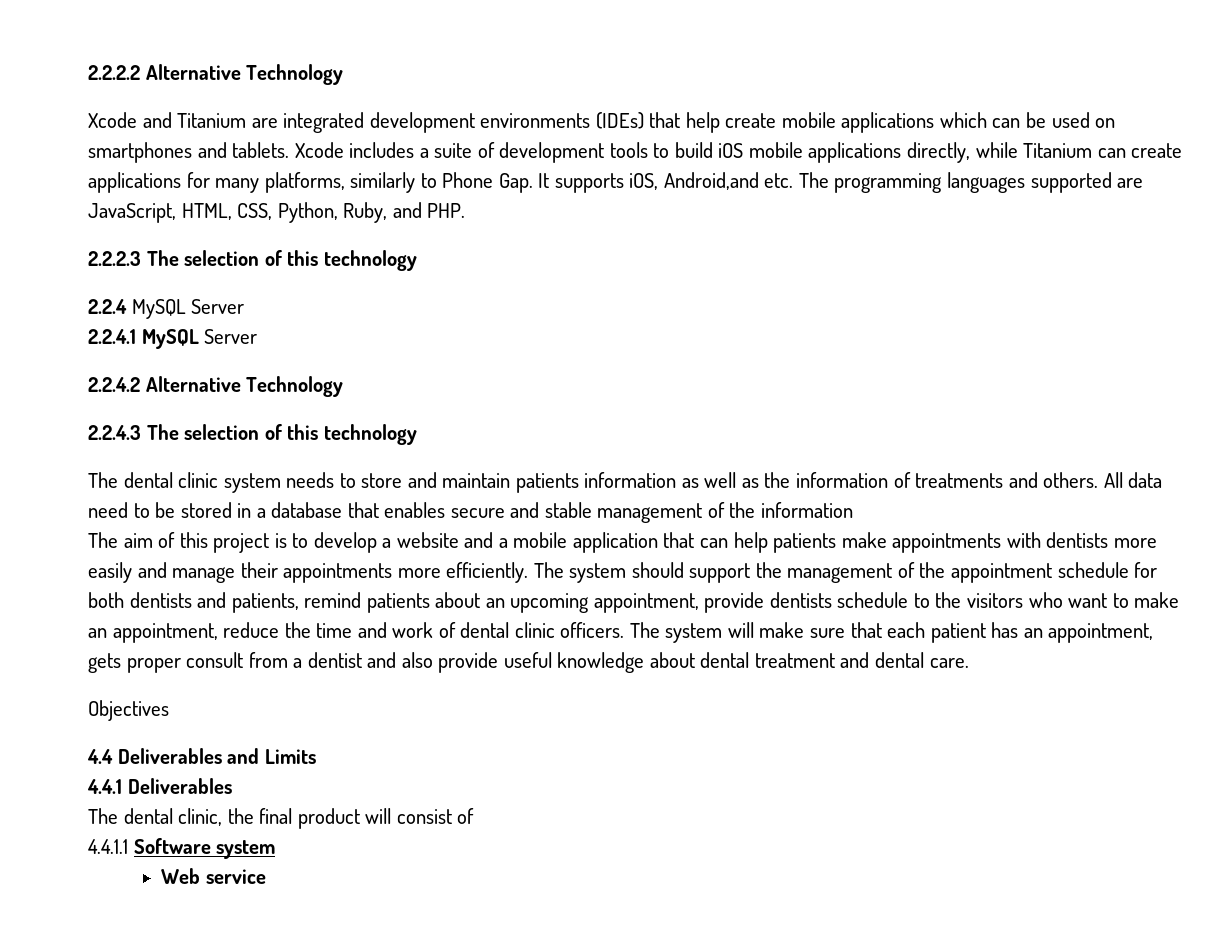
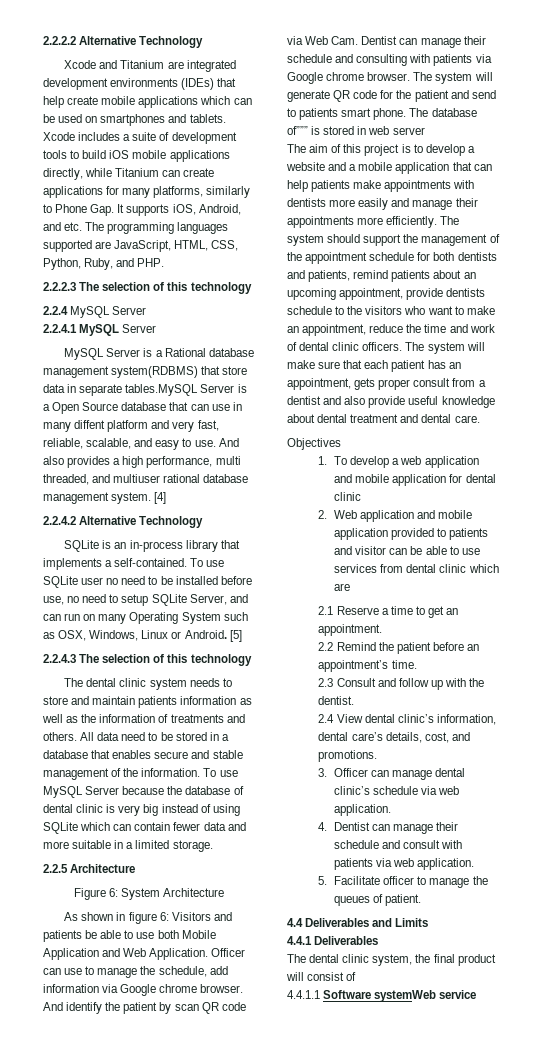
[663,172,759,190] Android,and -> [198,204,241,215] [43,222,61,231] Android, and
[88,376,344,397] 2.2.4.2 Alternative Technology -> [64,348,254,360] [43,366,248,378] [43,384,247,396] [43,402,242,414] [43,420,219,432] [43,438,239,450] [43,456,241,468] [43,474,249,485] [43,492,167,504] [43,516,204,528] [64,540,240,552] [43,558,225,570] [43,576,252,588] [43,594,248,606] [43,612,248,624] [43,630,242,642] MySQL Server is a Rational database management system(RDBMS) that store data in separate tables.MySQL Server is a Open Source database that can use in many diffent platform and very fast, reliable, scalable, and easy to use. And also provides a high performance, multi threaded, and multiuser rational database management system. [4] // 2.2.4.2 Alternative Technology // SQLite is an in-process library that implements a self-contained. To use SQLite user no need to be installed before use, no need to setup SQLite Server, and can run on many Operating System such as OSX, Windows, Linux or Android. [5]
[761,502,854,518] information -> [141,768,238,777] [43,786,244,798] [43,804,240,816] [43,822,246,834] [43,840,213,852] [43,864,136,873] [73,888,225,900] [64,912,232,924] [43,930,216,942] [43,948,246,960] [43,966,228,978] [43,984,244,996] [43,1002,246,1014] [287,36,486,48] [287,54,492,66] [287,72,493,84] [287,90,496,102] [287,108,477,120] [287,126,425,135] information. To use MySQL Server because the database of dental clinic is very big instead of using SQLite which can contain fewer data and more suitable in a limited storage. // 2.2.5 Architecture // Figure 6: System Architecture // As shown in figure 6: Visitors and patients be able to use both Mobile Application and Web Application. Officer can use to manage the schedule, add information via Google chrome browser. And identify the patient by scan QR code via Web Cam. Dentist can manage their schedule and consulting with patients via Google chrome browser. The system will generate QR code for the patient and send to patients smart phone. The database of””” is stored in web server
(169, 710) none -> [318,456,479,468] [334,474,496,486] [334,492,362,501] [318,510,473,522] [334,528,489,540] [334,546,480,555] [334,564,499,573] [334,583,351,591] [318,606,459,618] [318,624,383,636] [318,642,479,654] [318,660,417,672] [318,678,485,690] [318,696,355,705] [318,714,496,725] [318,732,470,743] [318,750,378,762] [318,768,466,780] [334,786,460,795] [334,804,392,816] [318,822,459,834] [334,840,463,849] [334,858,475,870] [318,876,488,888] [334,894,422,906] // 1. To develop a web application and mobile application for dental clinic // 2. Web application and mobile application provided to patients and visitor can be able to use services from dental clinic which are // 2.1 Reserve a time to get an appointment. // 2.2 Remind the patient before an appointment’s time. // 2.3 Consult and follow up with the dentist. // 2.4 View dental clinic’s information, dental care’s details, cost, and promotions. // 3. Officer can manage dental clinic’s schedule via web application. // 4. Dentist can manage their schedule and consult with patients via web application. // 5. Facilitate officer to manage the queues of patient.
[178,808,223,826] clinic, -> [342,954,413,966] clinic system,
[216,840,276,859] [161,868,201,884] system // Web -> [374,990,437,1002] systemWeb

